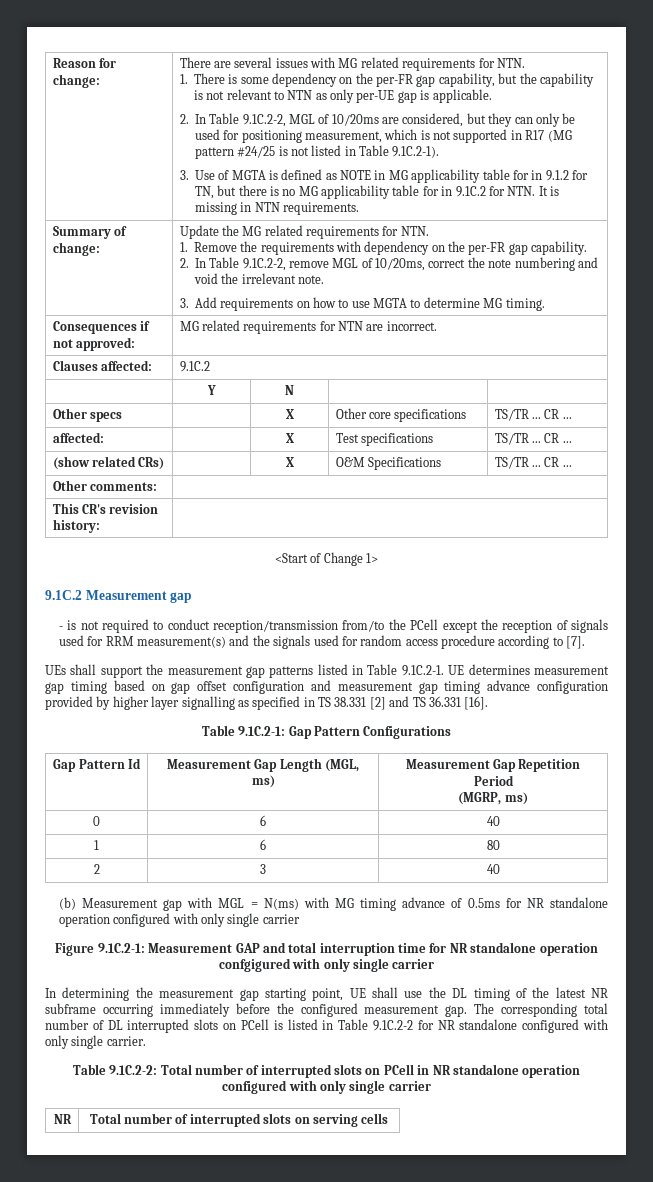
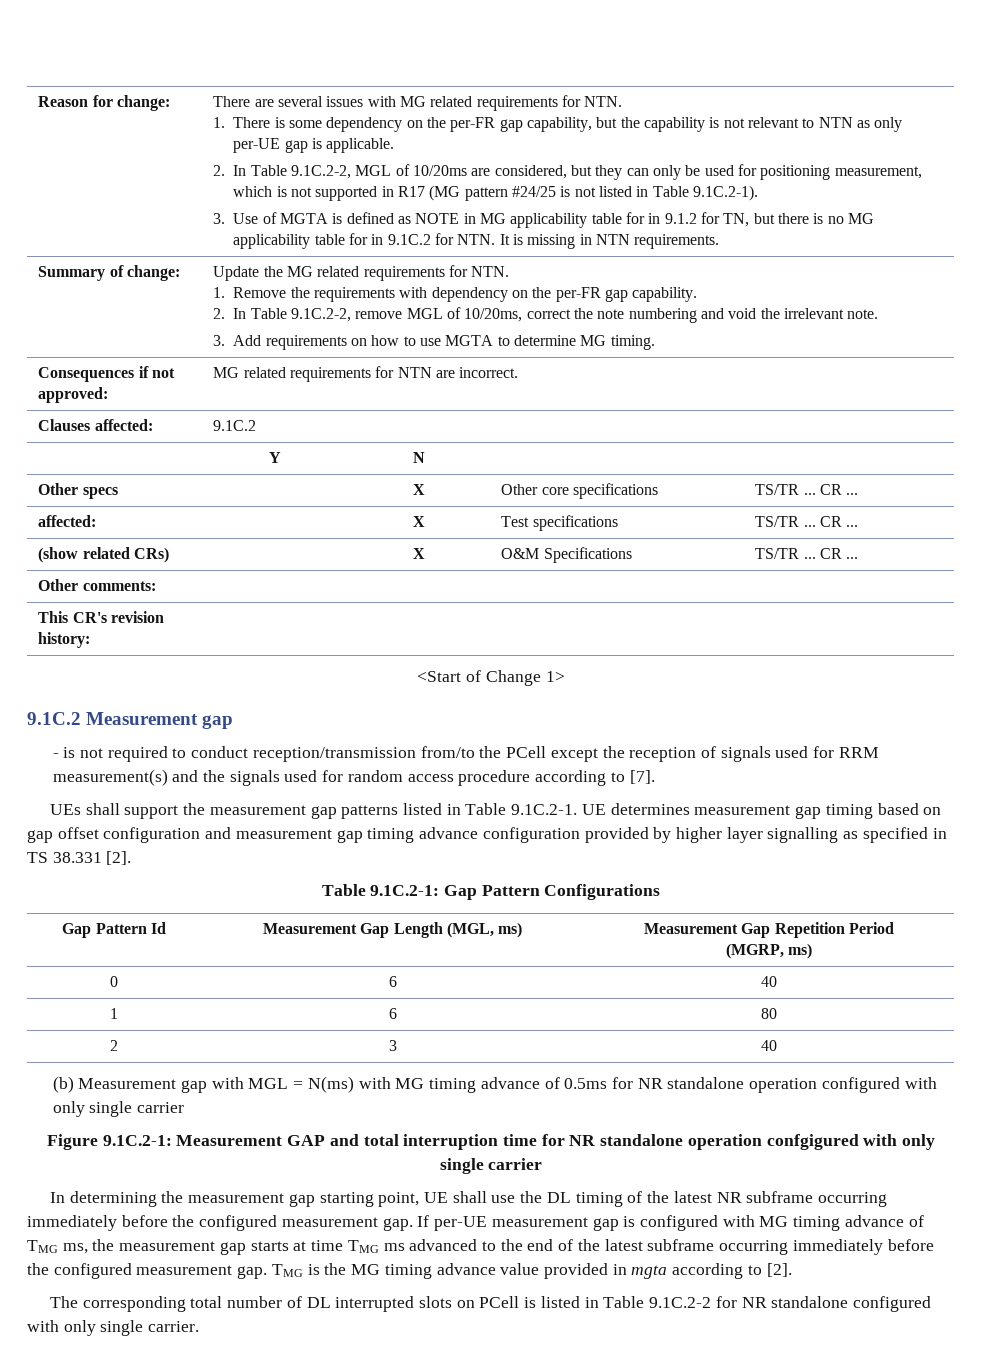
[369,696,489,710] [2] and TS 36.331 [16]. -> [106,851,132,865] [2].
(468, 1011) none -> [417,1215,924,1231] [27,1239,934,1255] [27,1263,792,1279] If per-UE measurement gap is configured with MG timing advance of TMG ms, the measurement gap starts at time TMG ms advanced to the end of the latest subframe occurring immediately before the configured measurement gap. TMG is the MG timing advance value provided in mgta according to [2]. //
[72,1064,581,1078] [222,1080,431,1094] [53,1114,72,1124] [89,1113,389,1127] // Table 9.1C.2-2: Total number of interrupted slots on PCell in NR standalone operation configured with only single carrier // NR | Total number of interrupted slots on serving cells -> (200, 1326) none

